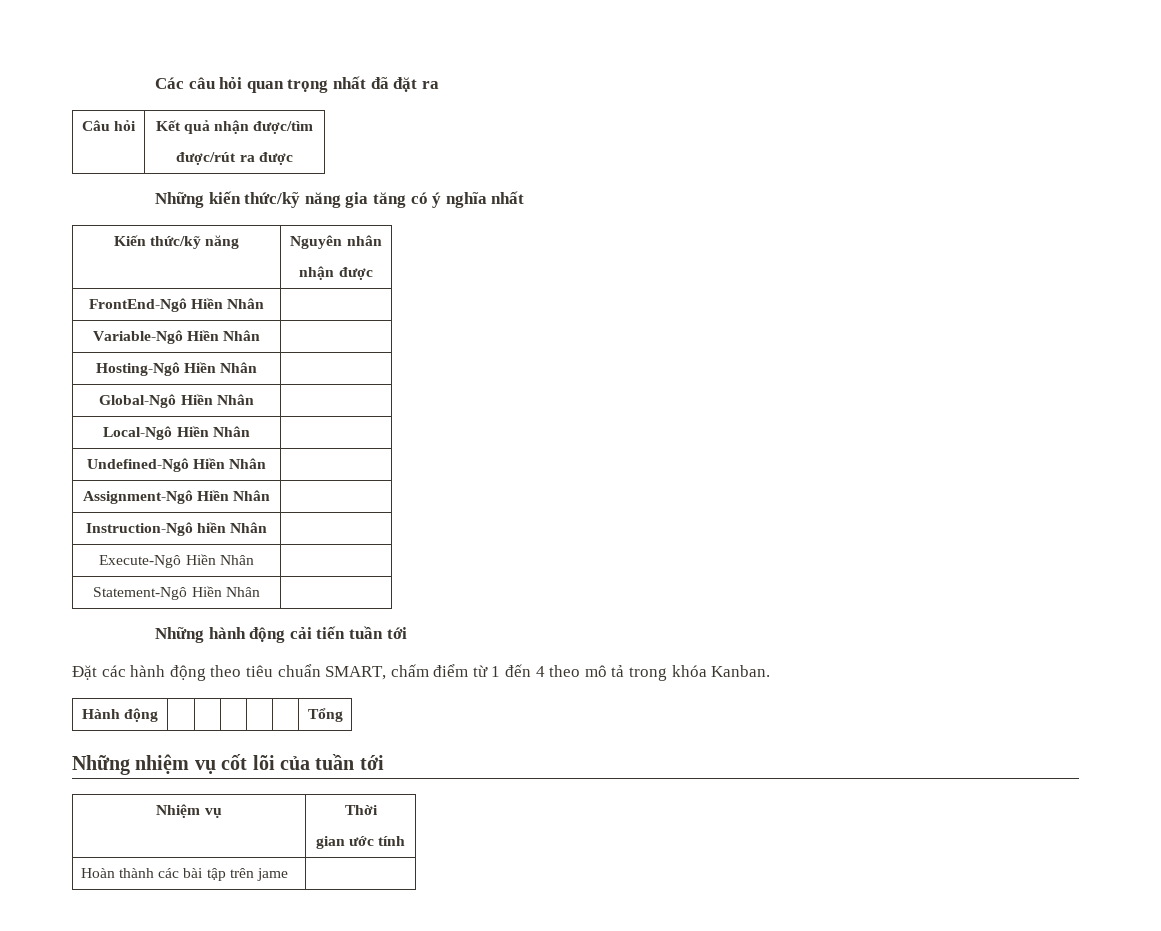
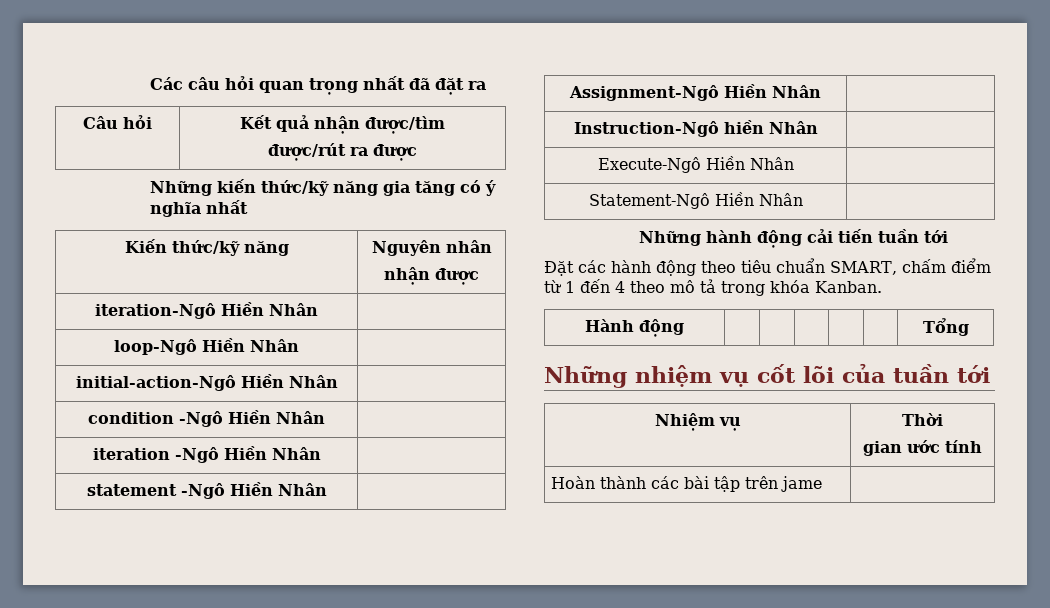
[88,298,265,312] [92,330,261,344] [95,362,258,376] [99,394,254,408] [103,426,250,440] [86,458,189,472] FrontEnd-Ngô Hiền Nhân | // Variable-Ngô Hiền Nhân | // Hosting-Ngô Hiền Nhân | // Global-Ngô Hiền Nhân | // Local-Ngô Hiền Nhân | // Undefined-Ngô -> [95,302,318,319] [114,338,299,355] [75,374,338,391] [88,410,325,427] [92,446,321,463] [86,483,225,499] iteration-Ngô Hiền Nhân | // loop-Ngô Hiền Nhân | // initial-action-Ngô Hiền Nhân | // condition -Ngô Hiền Nhân | // iteration -Ngô Hiền Nhân | // statement -Ngô

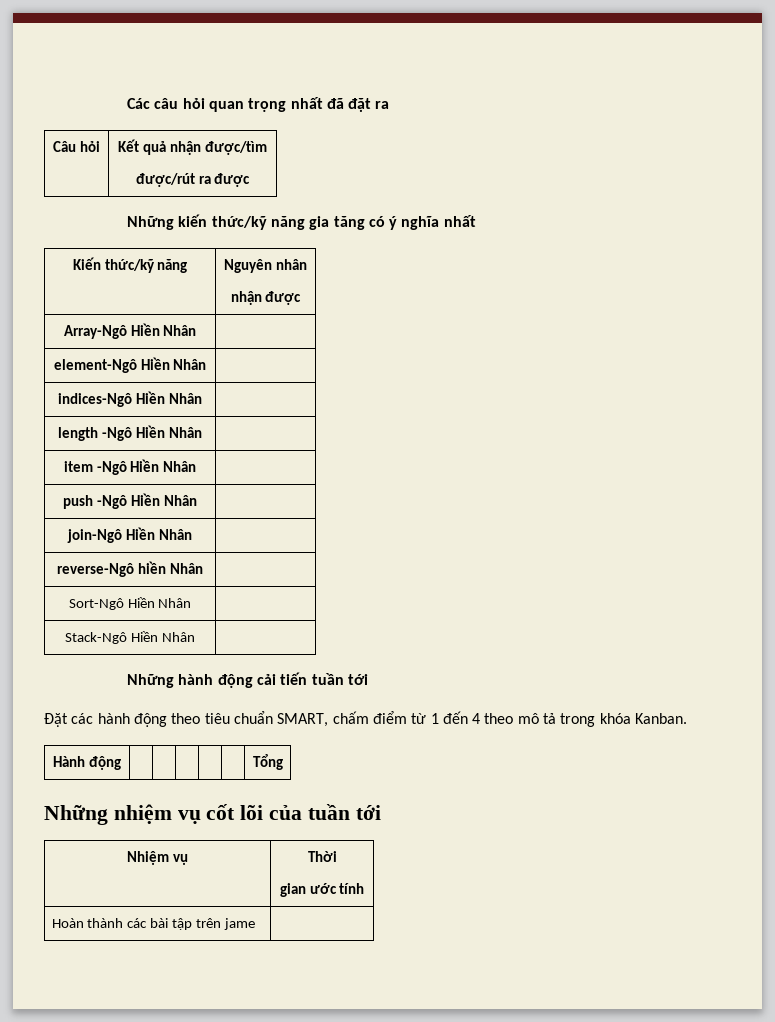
[95,302,318,319] [114,338,299,355] [75,374,338,391] [88,410,325,427] [92,446,321,463] [86,482,327,499] [569,84,821,101] [573,121,719,137] iteration-Ngô Hiền Nhân | // loop-Ngô Hiền Nhân | // initial-action-Ngô Hiền Nhân | // condition -Ngô Hiền Nhân | // iteration -Ngô Hiền Nhân | // statement -Ngô Hiền Nhân | // Assignment-Ngô Hiền Nhân | // Instruction-Ngô -> [63,323,197,339] [53,357,207,373] [58,391,202,407] [58,425,202,441] [63,459,197,475] [63,493,197,509] [67,527,192,543] [57,563,135,577] Array-Ngô Hiền Nhân | // element-Ngô Hiền Nhân | // indices-Ngô Hiền Nhân | // length -Ngô Hiền Nhân | // item -Ngô Hiền Nhân | // push -Ngô Hiền Nhân | // join-Ngô Hiền Nhân | // reverse-Ngô
[597,156,794,173] [588,193,710,209] Execute-Ngô Hiền Nhân | // Statement-Ngô -> [68,597,192,610] [65,632,128,644] Sort-Ngô Hiền Nhân | // Stack-Ngô

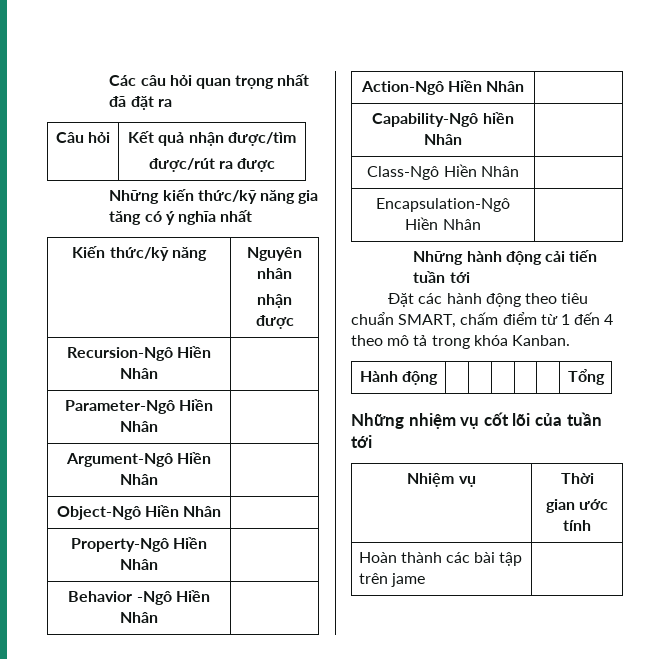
[63,323,197,339] [53,357,207,373] [58,391,202,407] [58,425,202,441] [63,459,197,475] [63,493,197,509] [67,527,192,543] [57,561,203,577] [68,597,192,610] [65,632,128,644] Array-Ngô Hiền Nhân | // element-Ngô Hiền Nhân | // indices-Ngô Hiền Nhân | // length -Ngô Hiền Nhân | // item -Ngô Hiền Nhân | // push -Ngô Hiền Nhân | // join-Ngô Hiền Nhân | // reverse-Ngô hiền Nhân | // Sort-Ngô Hiền Nhân | // Stack-Ngô -> [66,346,212,361] [120,368,158,379] [64,399,214,414] [120,421,158,432] [65,452,212,467] [120,474,158,485] [56,505,222,520] [70,537,208,552] [120,559,158,570] [68,590,210,605] [120,612,158,623] [360,80,525,95] [372,112,514,127] [424,134,462,145] [367,164,519,180] [376,198,510,212] Recursion-Ngô Hiền Nhân | // Parameter-Ngô Hiền Nhân | // Argument-Ngô Hiền Nhân | // Object-Ngô Hiền Nhân | // Property-Ngô Hiền Nhân | // Behavior -Ngô Hiền Nhân | // Action-Ngô Hiền Nhân | // Capability-Ngô hiền Nhân | // Class-Ngô Hiền Nhân | // Encapsulation-Ngô

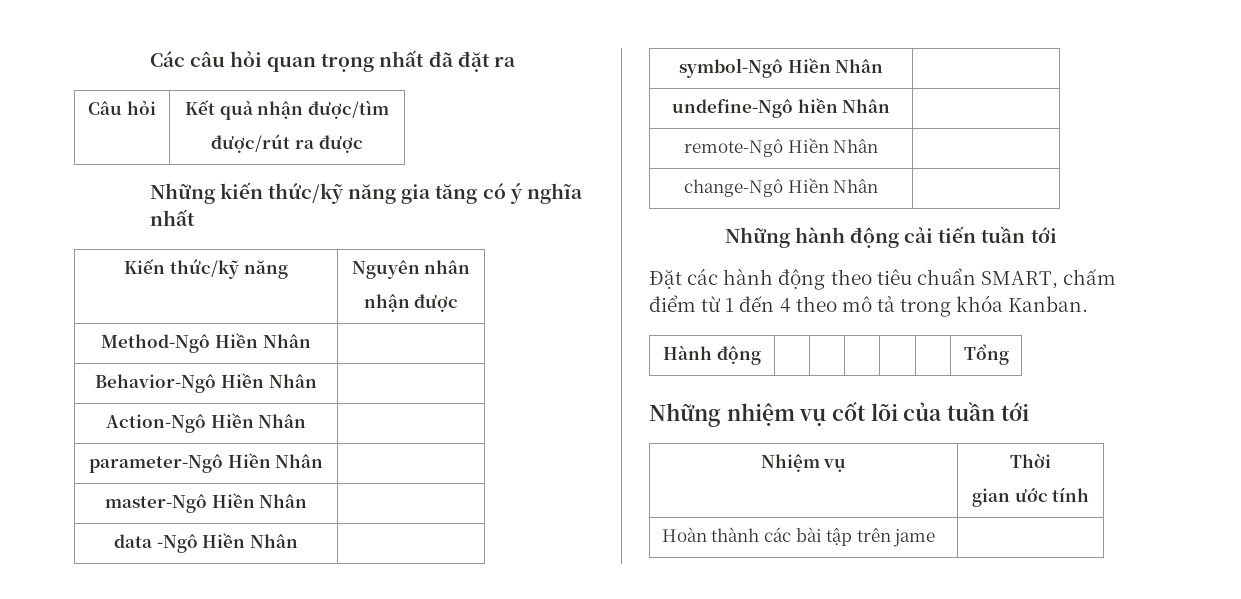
[66,346,212,361] [120,368,158,379] [64,399,214,414] [120,421,158,432] [65,452,212,467] [120,474,158,485] [56,505,222,520] [70,537,208,552] [120,559,158,570] [68,591,172,605] Recursion-Ngô Hiền Nhân | // Parameter-Ngô Hiền Nhân | // Argument-Ngô Hiền Nhân | // Object-Ngô Hiền Nhân | // Property-Ngô Hiền Nhân | // Behavior -Ngô -> [101,333,311,353] [95,374,217,393] Method-Ngô Hiền Nhân | // Behavior-Ngô
[372,113,479,127] Capability-Ngô -> [88,453,324,473] [104,493,308,513] [114,533,298,553] [678,58,884,78] [671,99,793,118] parameter-Ngô Hiền Nhân | // master-Ngô Hiền Nhân | // data -Ngô Hiền Nhân | // symbol-Ngô Hiền Nhân | // undefine-Ngô
[367,164,519,180] [376,198,510,212] Class-Ngô Hiền Nhân | // Encapsulation-Ngô -> [683,138,879,157] [683,178,783,197] remote-Ngô Hiền Nhân | // change-Ngô

